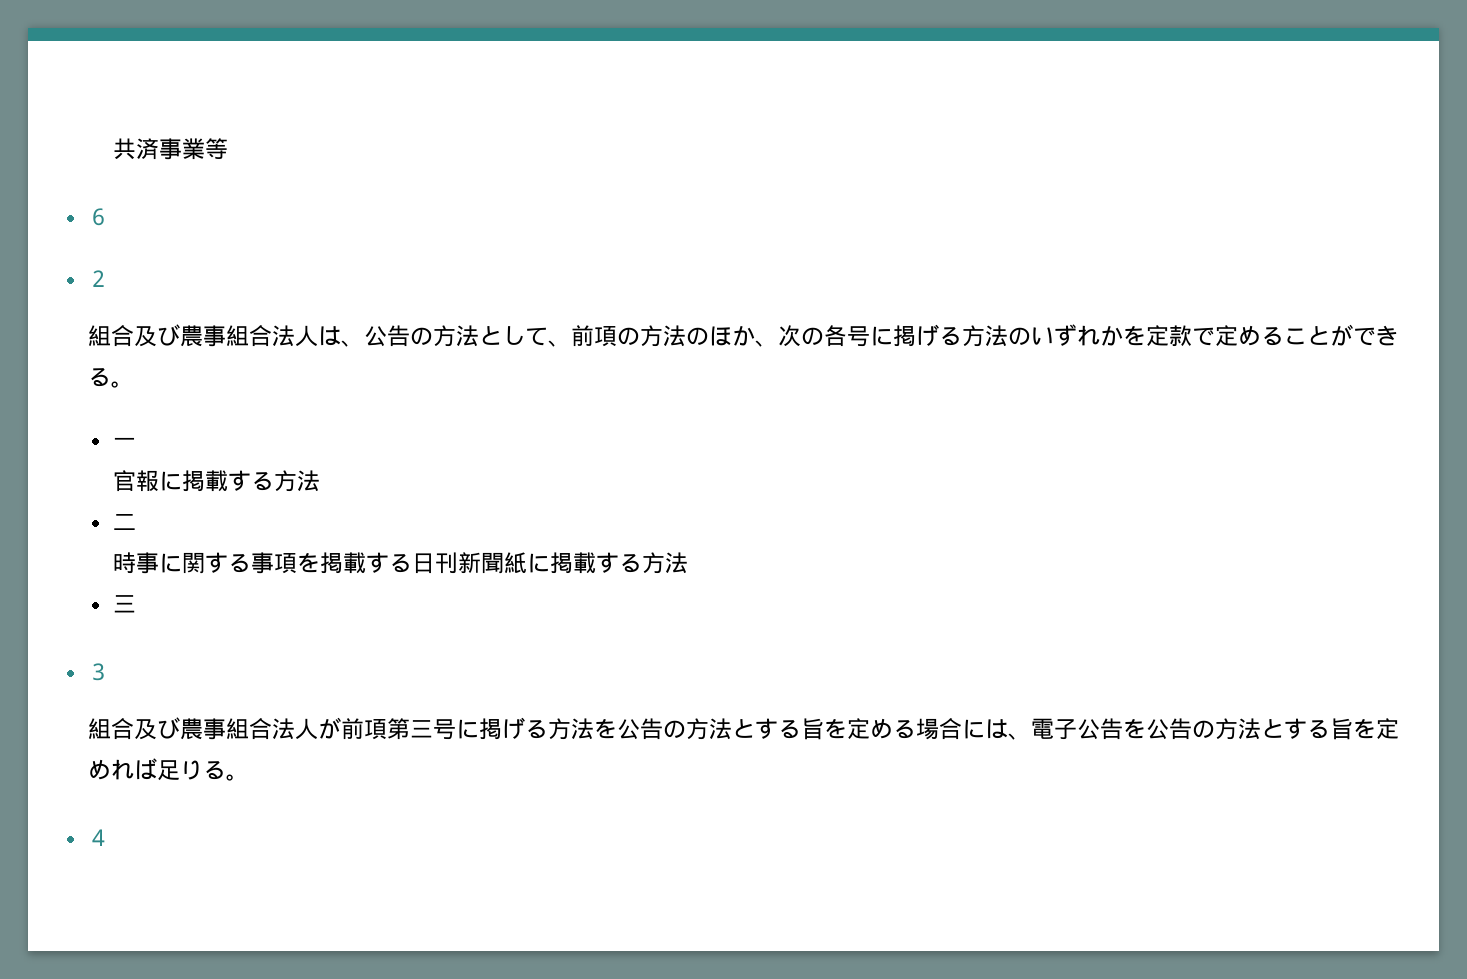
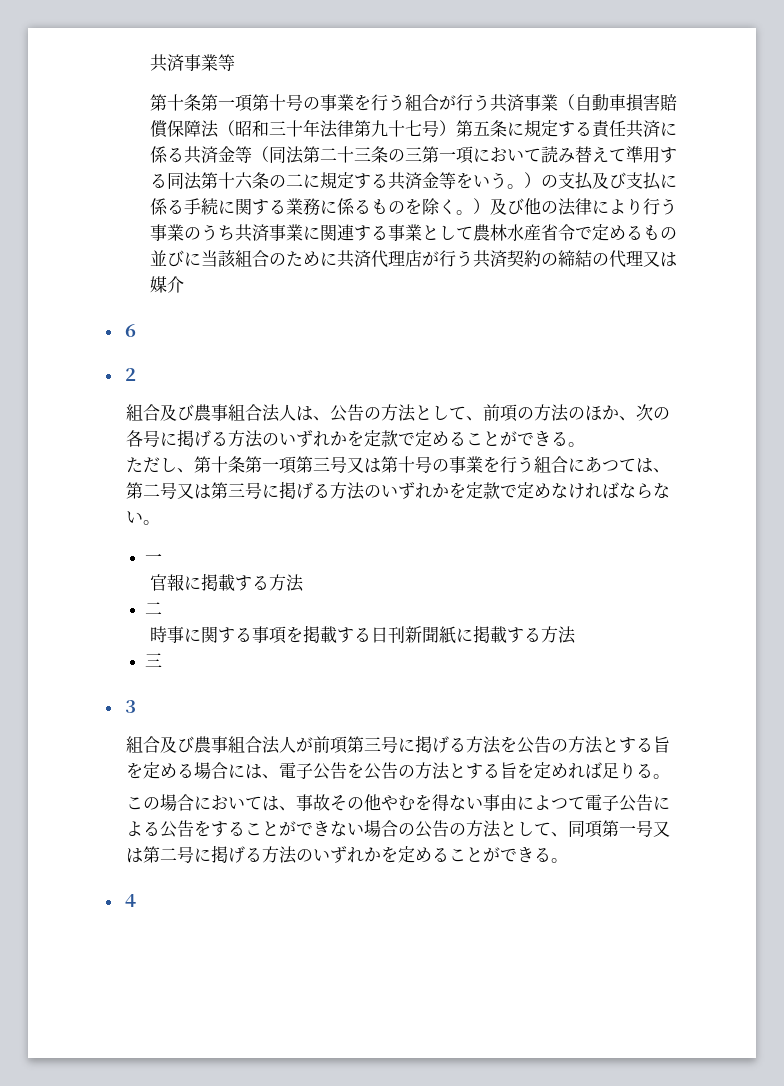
(229, 148) none -> [149,94,677,112] [149,119,677,138] [149,146,677,164] [149,172,677,190] [149,198,677,216] [149,224,677,242] [149,250,677,268] [149,276,184,293] // 第十条第一項第十号の事業を行う組合が行う共済事業（自動車損害賠償保障法（昭和三十年法律第九十七号）第五条に規定する責任共済に係る共済金等（同法第二十三条の三第一項において読み替えて準用する同法第十六条の二に規定する共済金等をいう。）の支払及び支払に係る手続に関する業務に係るものを除く。）及び他の法律により行う事業のうち共済事業に関連する事業として農林水産省令で定めるもの並びに当該組合のために共済代理店が行う共済契約の締結の代理又は媒介
(134, 384) none -> [126,456,671,474] [126,481,671,500] [126,511,161,525] // ただし、第十条第一項第三号又は第十号の事業を行う組合にあつては、第二号又は第三号に掲げる方法のいずれかを定款で定めなければならない。
(249, 777) none -> [126,794,671,812] [126,820,671,838] [126,845,569,864] // この場合においては、事故その他やむを得ない事由によつて電子公告による公告をすることができない場合の公告の方法として、同項第一号又は第二号に掲げる方法のいずれかを定めることができる。

